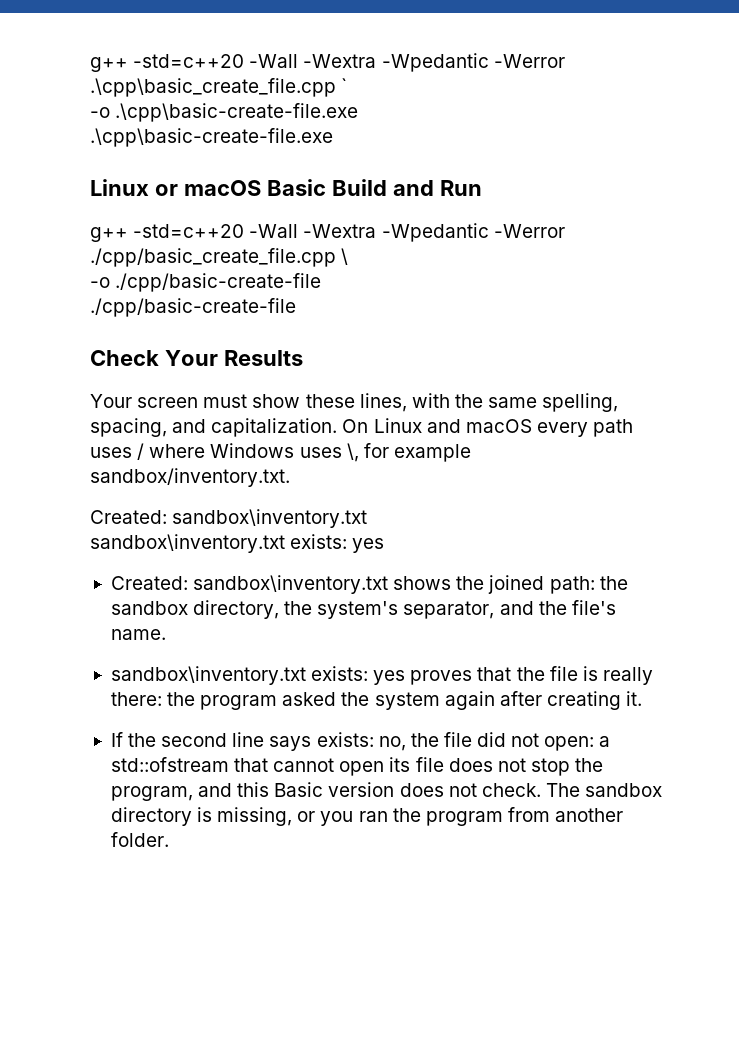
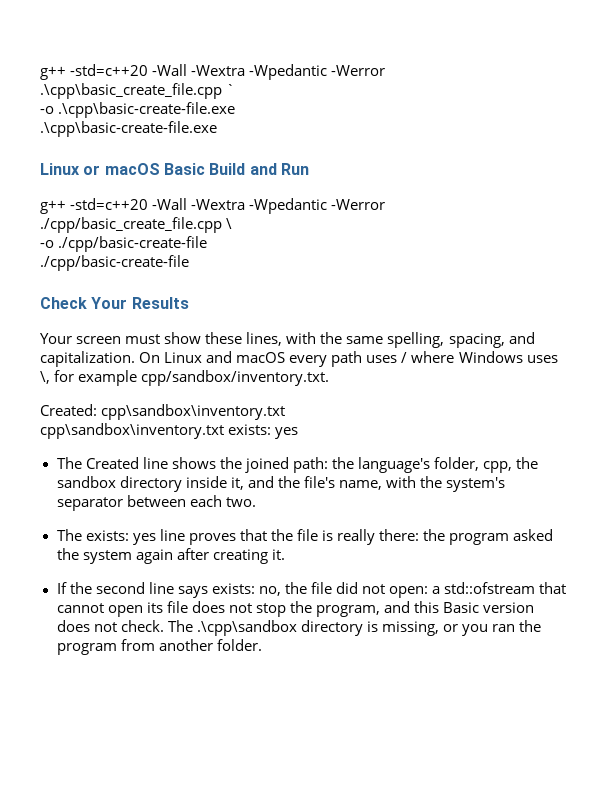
[90,468,290,487] [90,509,368,528] [90,534,285,553] sandbox/inventory.txt. // Created: sandbox\inventory.txt // sandbox\inventory.txt -> [141,370,330,386] [40,404,286,420] [40,423,224,439] cpp/sandbox/inventory.txt. // Created: cpp\sandbox\inventory.txt // cpp\sandbox\inventory.txt
[110,575,389,594] Created: sandbox\inventory.txt -> [56,457,168,469] The Created line
[110,600,616,619] [110,629,166,640] [110,666,406,685] sandbox directory, the system's separator, and the file's name. // sandbox\inventory.txt exists: yes -> [357,457,539,473] [56,476,506,492] [56,495,256,511] [56,529,185,545] language's folder, cpp, the sandbox directory inside it, and the file's name, with the system's separator between each two. // The exists: yes line
[585,783,663,797] sandbox -> [196,620,297,636] .\cpp\sandbox

